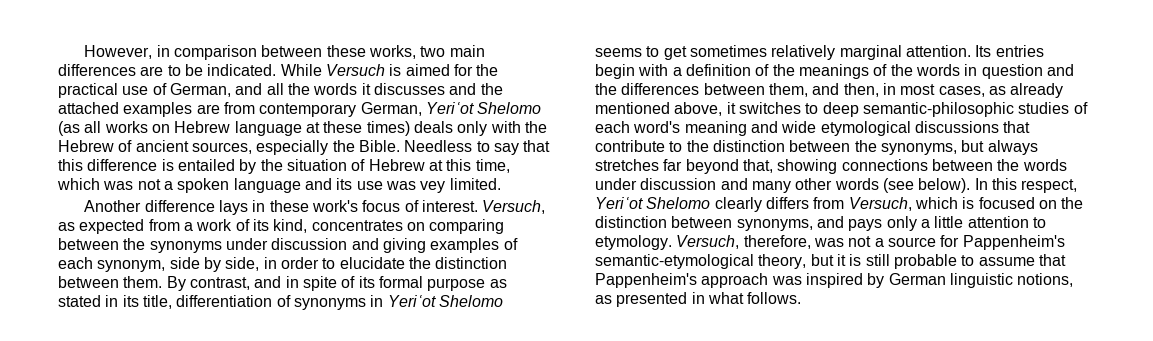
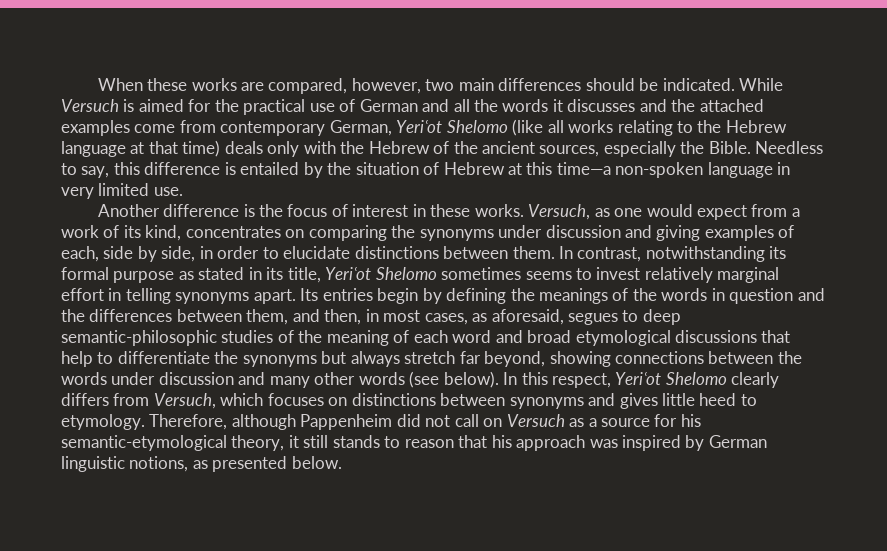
[84,45,417,60] However, in comparison between these works, -> [97,78,421,94] When these works are compared, however,
[140,65,181,76] are to -> [585,78,635,91] should
[169,83,231,97] German, -> [359,99,418,112] German
[196,104,220,114] are -> [134,124,176,133] come
[58,121,80,136] (as -> [512,119,544,136] (like
[151,124,170,133] on -> [617,120,722,136] relating to the
[323,121,410,136] these times) -> [148,140,221,157] that time)
(133, 146) none -> [453,141,478,154] the
[493,140,551,155] say that -> [81,166,110,178] say,
[475,159,510,173] [57,178,501,193] [84,200,546,215] [58,219,145,234] time, which was not a spoken language and its use was vey limited. // Another difference lays in these work's focus of interest. Versuch, as expected -> [556,162,791,178] [61,183,183,199] [97,204,748,220] time—a non-spoken language in very limited use. // Another difference is the focus of interest in these works. Versuch, as one would expect
[58,238,119,250] between -> (387, 233) none
[58,257,166,272] each synonym, -> [61,246,99,262] each,
[408,257,508,269] [58,276,356,291] the distinction between them. By contrast, and in spite of -> [354,246,765,262] distinctions between them. In contrast, notwithstanding
[176,295,503,310] differentiation of synonyms in Yeriʿot Shelomo -> [325,267,522,280] Yeriʿot Shelomo sometimes
[663,45,1044,60] [595,64,770,79] get sometimes relatively marginal attention. Its entries begin with a definition of -> [596,267,780,283] [61,288,507,304] invest relatively marginal effort in telling synonyms apart. Its entries begin by defining
[1010,83,1064,98] [595,102,801,116] already mentioned above, it switches -> [491,309,619,325] aforesaid, segues
[595,121,1031,136] [595,140,1038,155] [595,159,773,174] each word's meaning and wide etymological discussions that contribute to the distinction between the synonyms, but always stretches far beyond that, -> [298,330,791,346] [61,351,546,367] the meaning of each word and broad etymological discussions that help to differentiate the synonyms but always stretch far beyond,
[962,197,1084,209] [595,216,1046,231] [595,235,872,250] is focused on the distinction between synonyms, and pays only a little attention to etymology. Versuch, therefore, was not -> [267,393,757,409] [61,414,585,430] focuses on distinctions between synonyms and gives little heed to etymology. Therefore, although Pappenheim did not call on Versuch as
[962,235,1065,250] Pappenheim's -> [680,414,701,427] his
[810,254,1066,269] [595,273,697,288] but it is still probable to assume that Pappenheim's -> [288,435,512,448] it still stands to reason that his
[691,292,802,304] in what follows. -> [291,456,342,469] below.

